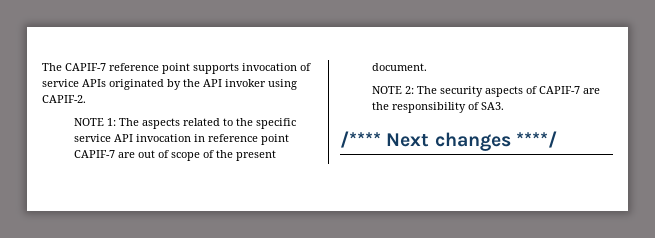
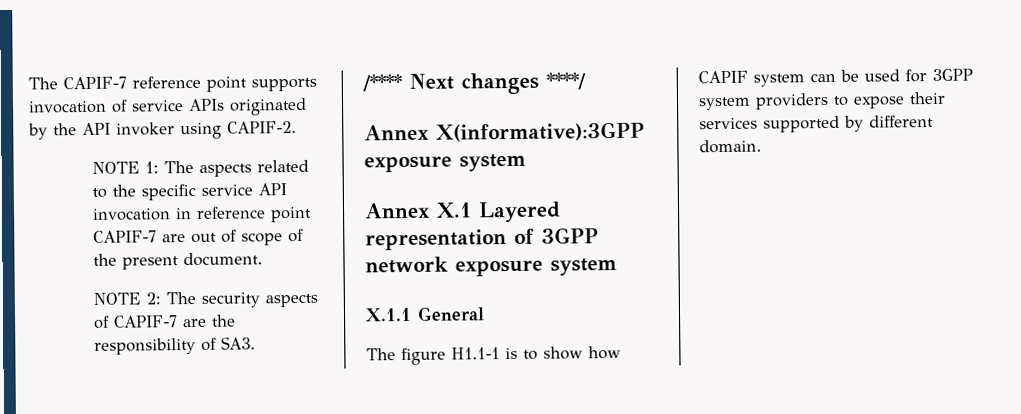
(557, 139) none -> [364,121,645,142] [364,153,526,173] [364,201,561,223] [365,227,599,251] [365,256,617,277] [365,306,485,322] [366,345,621,366] [698,68,973,87] [698,91,946,111] [699,115,934,133] [699,139,762,154] // Annex X(informative):3GPP exposure system // Annex X.1 Layered representation of 3GPP network exposure system // X.1.1 General // The figure H1.1-1 is to show how CAPIF system can be used for 3GPP system providers to expose their services supported by different domain.

